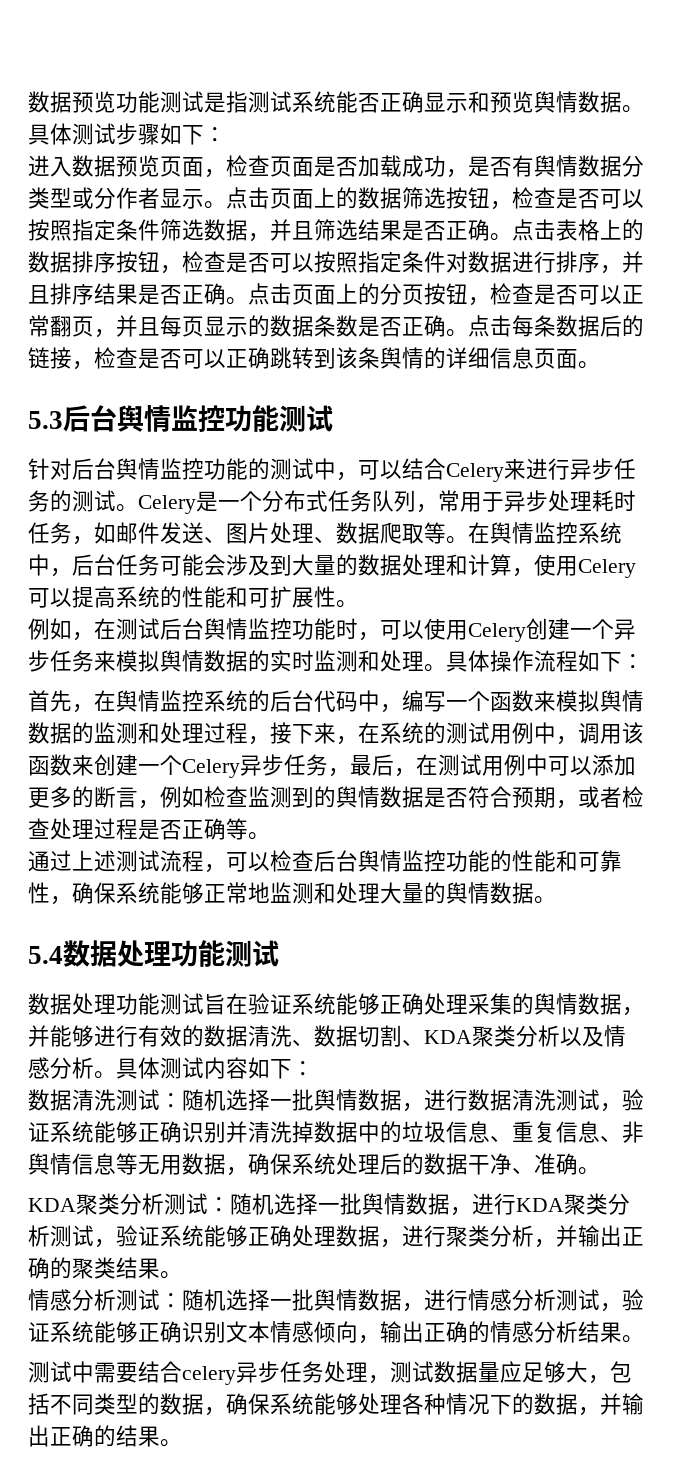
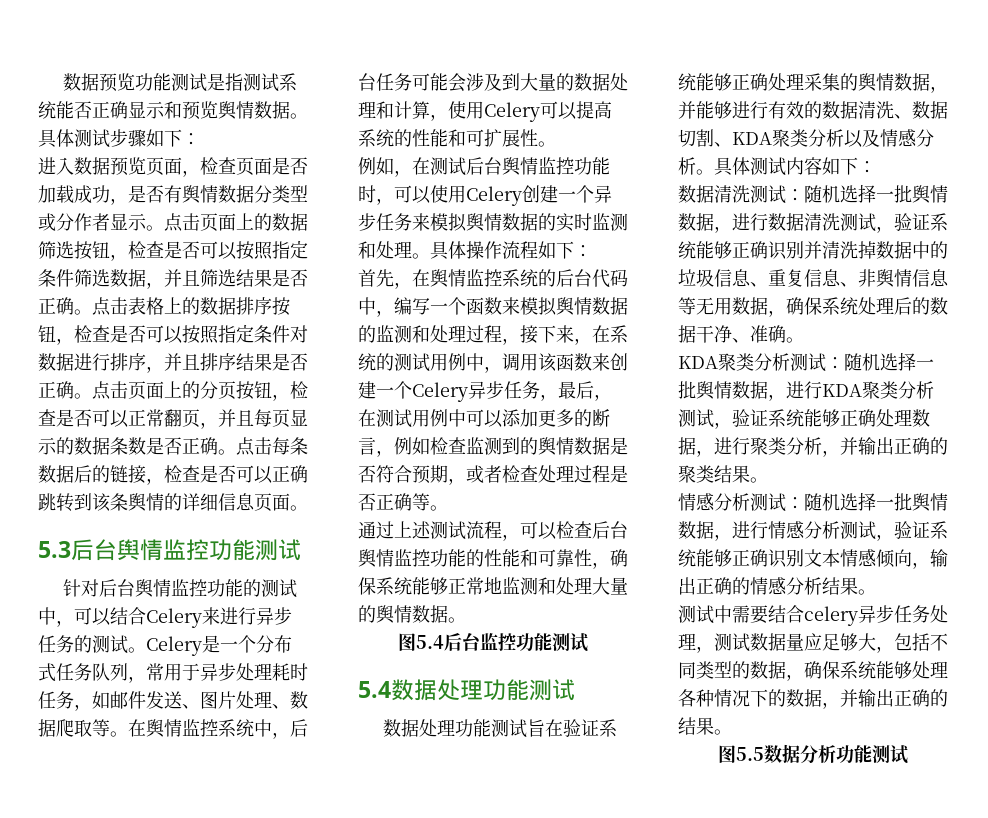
(556, 900) none -> [398,632,588,652] // 图5.4后台监控功能测试
(182, 1443) none -> [718,744,908,764] // 图5.5数据分析功能测试

